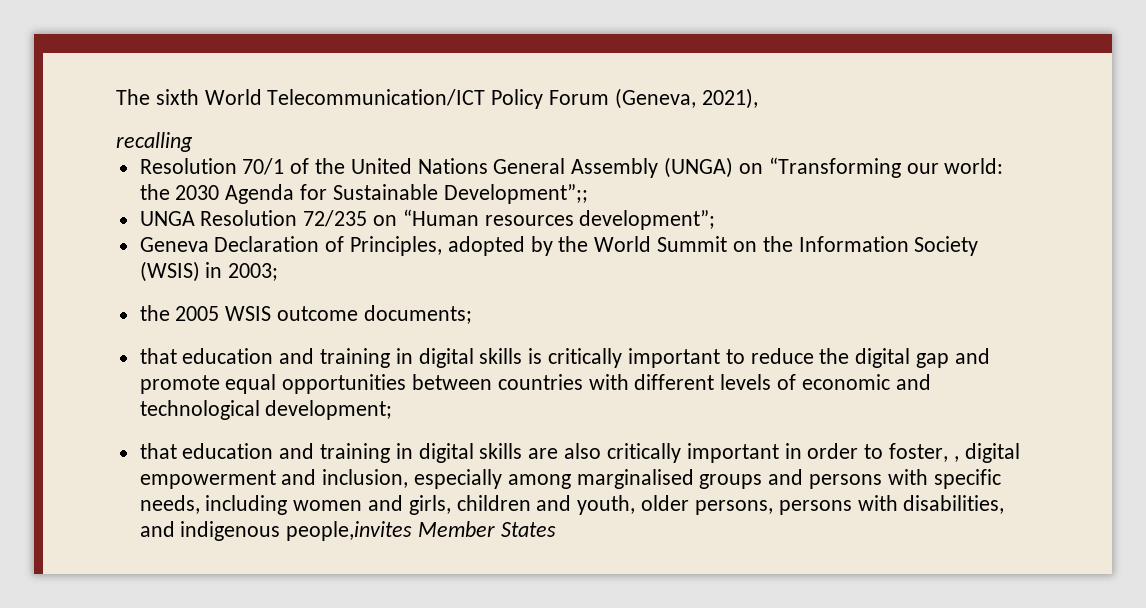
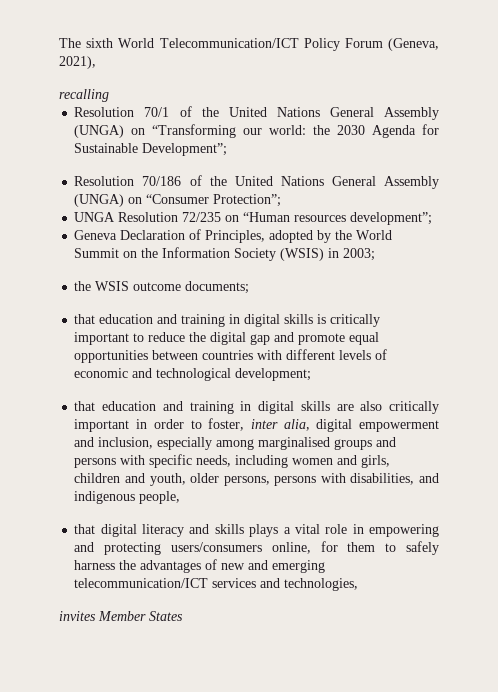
[443,184,588,204] Development”;; -> [142,143,228,156] [74,175,439,189] [74,194,282,207] Development”; // Resolution 70/186 of the United Nations General Assembly (UNGA) on “Consumer Protection”;
[175,306,220,321] 2005 -> (92, 286) none
[953,456,959,462] , -> [250,419,310,431] inter alia,
[286,521,413,541] people,invites -> [139,491,181,504] [74,524,440,537] [74,541,440,555] [74,559,326,573] [74,578,359,591] [59,611,96,621] people, // that digital literacy and skills plays a vital role in empowering and protecting users/consumers online, for them to safely harness the advantages of new and emerging telecommunication/ICT services and technologies, // invites

